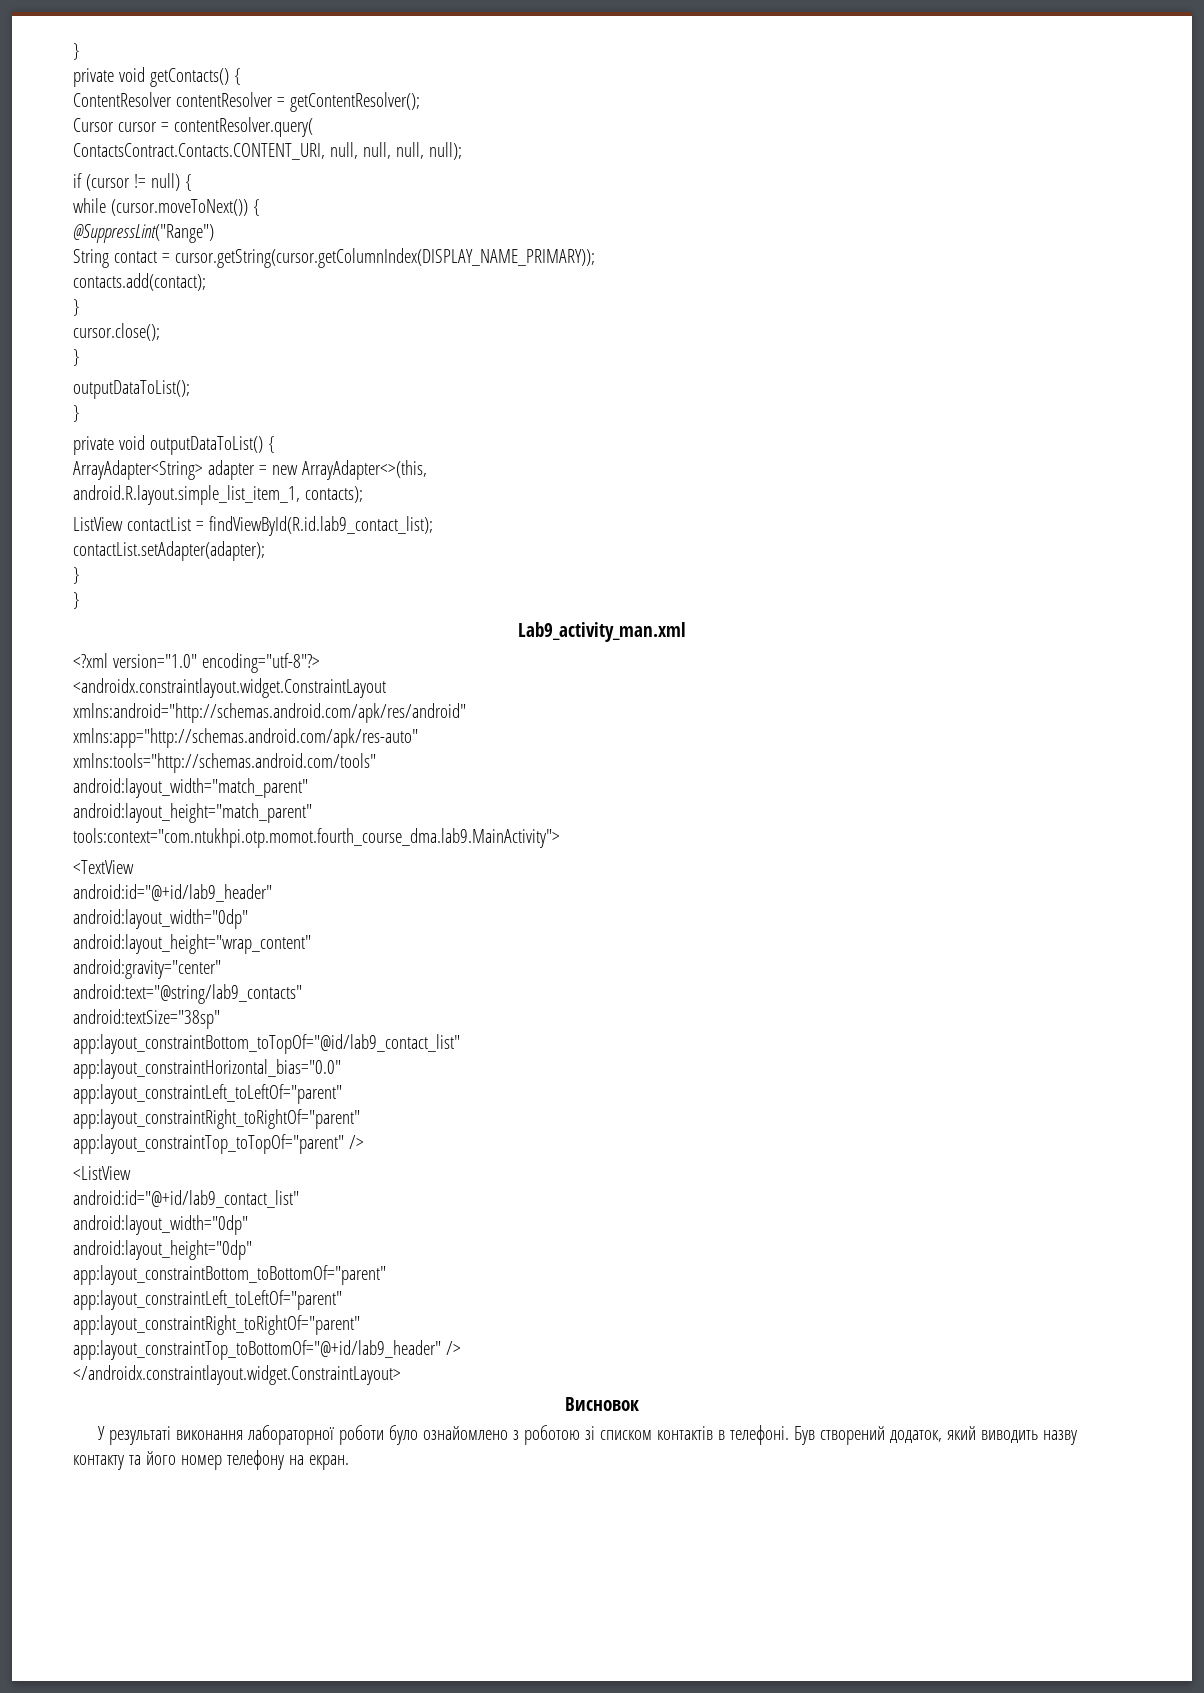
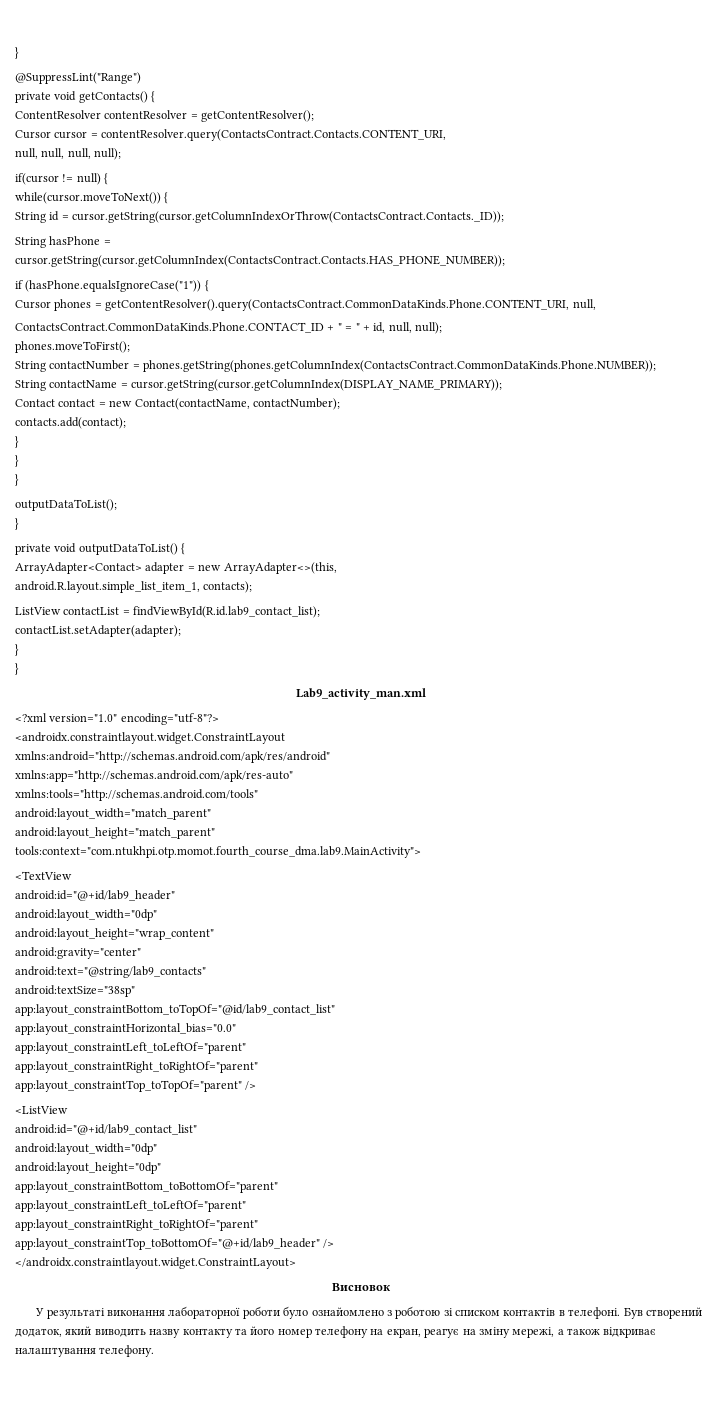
[73,43,80,60] } -> [15,47,19,59] [15,72,141,84] } // @SuppressLint("Range")
[173,117,313,137] [73,143,325,160] contentResolver.query( // ContactsContract.Contacts.CONTENT_URI, -> [101,129,447,141] contentResolver.query(ContactsContract.Contacts.CONTENT_URI, //
[73,173,130,191] if (cursor -> [15,173,59,185] if(cursor
[73,198,260,216] [73,224,214,243] [73,248,595,268] while (cursor.moveToNext()) { // @SuppressLint("Range") // String contact = cursor.getString(cursor.getColumnIndex(DISPLAY_NAME_PRIMARY)); -> [15,192,169,204] [15,211,505,223] [15,236,111,248] [15,255,505,267] [15,280,209,292] [15,299,596,311] [15,322,442,334] [15,341,130,353] [15,360,657,372] [15,379,503,391] [15,398,340,410] while(cursor.moveToNext()) { // String id = cursor.getString(cursor.getColumnIndexOrThrow(ContactsContract.Contacts._ID)); // String hasPhone = // cursor.getString(cursor.getColumnIndex(ContactsContract.Contacts.HAS_PHONE_NUMBER)); // if (hasPhone.equalsIgnoreCase("1")) { // Cursor phones = getContentResolver().query(ContactsContract.CommonDataKinds.Phone.CONTENT_URI, null, // ContactsContract.CommonDataKinds.Phone.CONTACT_ID + " = " + id, null, null); // phones.moveToFirst(); // String contactNumber = phones.getString(phones.getColumnIndex(ContactsContract.CommonDataKinds.Phone.NUMBER)); // String contactName = cursor.getString(cursor.getColumnIndex(DISPLAY_NAME_PRIMARY)); // Contact contact = new Contact(contactName, contactNumber);
[73,323,160,341] cursor.close(); -> [15,455,19,467] }
[73,460,203,480] ArrayAdapter<String> -> [15,562,142,574] ArrayAdapter<Contact>
[308,1455,349,1470] екран. -> [386,1327,657,1338] [15,1345,155,1357] екран, реагує на зміну мережі, а також відкриває налаштування телефону.

